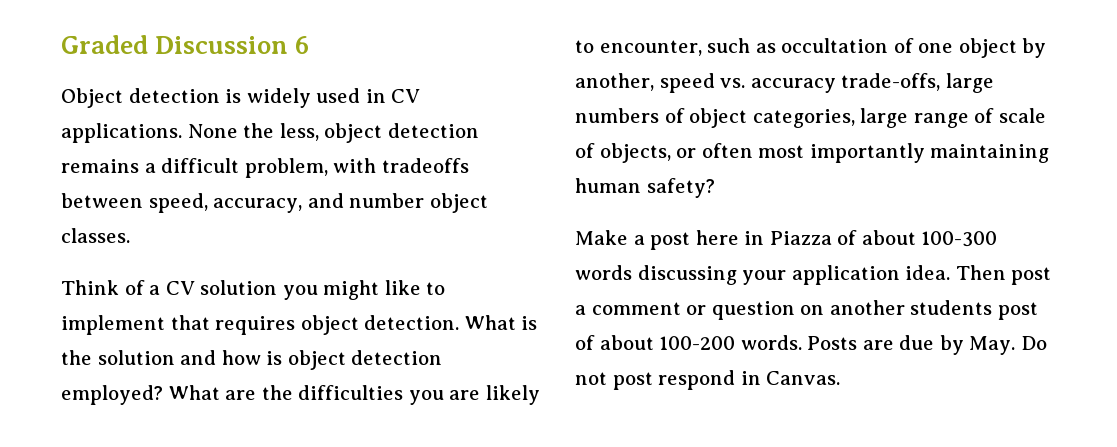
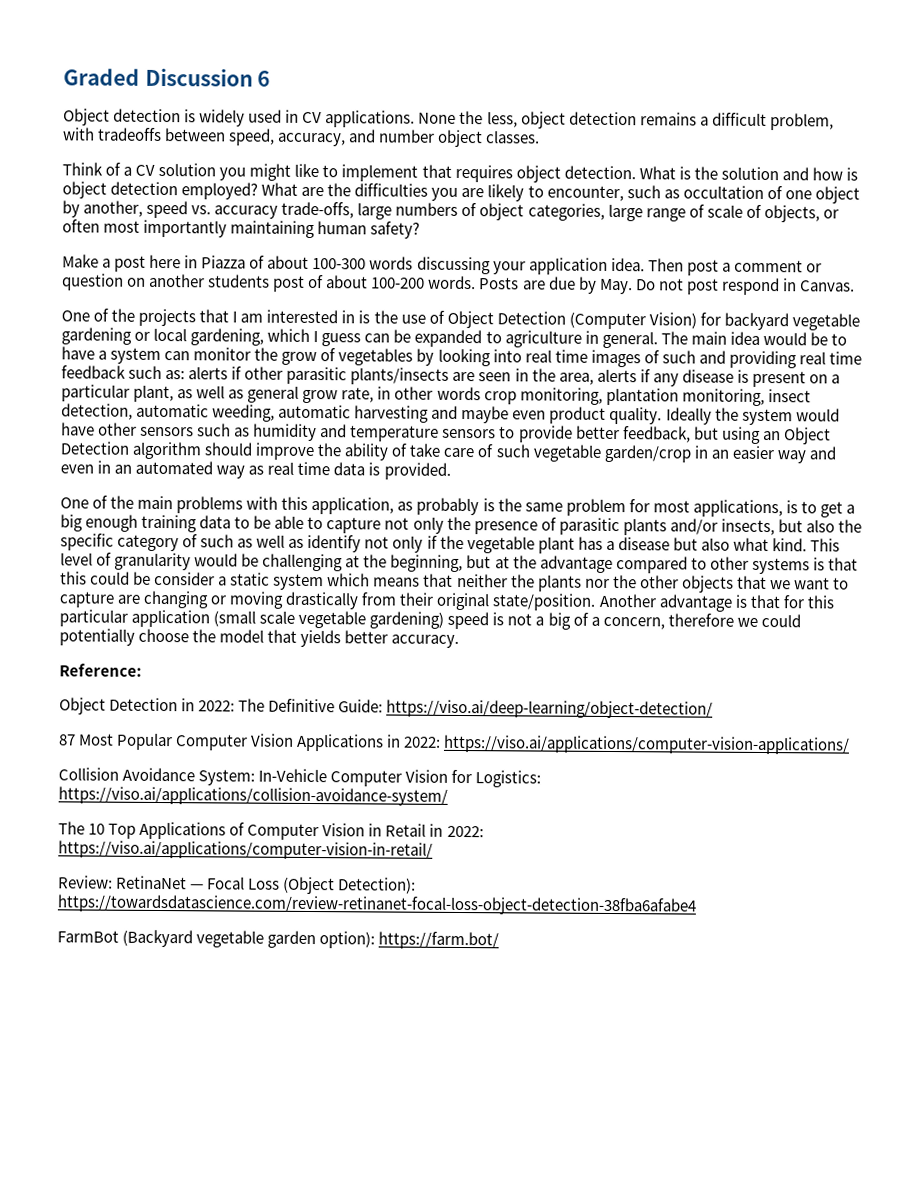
(841, 378) none -> [61,308,860,331] [61,327,847,349] [61,346,862,369] [61,365,840,388] [61,384,811,407] [61,403,840,426] [61,422,831,445] [60,441,836,464] [60,460,451,480] [60,495,855,518] [60,514,862,536] [60,533,841,554] [60,552,858,575] [60,571,849,593] [59,590,835,612] [59,609,801,630] [59,628,460,648] [59,663,142,677] [59,697,714,719] [58,732,851,755] [58,767,542,788] [58,786,448,806] [58,821,484,841] [58,840,433,860] [58,875,417,895] [57,894,696,916] [57,929,500,950] // One of the projects that I am interested in is the use of Object Detection (Computer Vision) for backyard vegetable gardening or local gardening, which I guess can be expanded to agriculture in general. The main idea would be to have a system can monitor the grow of vegetables by looking into real time images of such and providing real time feedback such as: alerts if other parasitic plants/insects are seen in the area, alerts if any disease is present on a particular plant, as well as general grow rate, in other words crop monitoring, plantation monitoring, insect detection, automatic weeding, automatic harvesting and maybe even product quality. Ideally the system would have other sensors such as humidity and temperature sensors to provide better feedback, but using an Object Detection algorithm should improve the ability of take care of such vegetable garden/crop in an easier way and even in an automated way as real time data is provided. // One of the main problems with this application, as probably is the same problem for most applications, is to get a big enough training data to be able to capture not only the presence of parasitic plants and/or insects, but also the specific category of such as well as identify not only if the vegetable plant has a disease but also what kind. This level of granularity would be challenging at the beginning, but at the advantage compared to other systems is that this could be consider a static system which means that neither the plants nor the other objects that we want to capture are changing or moving drastically from their original state/position. Another advantage is that for this particular application (small scale vegetable gardening) speed is not a big of a concern, therefore we could potentially choose the model that yields better accuracy. // Reference: // Object Detection in 2022: The Definitive Guide: https://viso.ai/deep-learning/object-detection/ // 87 Most Popular Computer Vision Applications in 2022: https://viso.ai/applications/computer-vision-applications/ // Collision Avoidance System: In-Vehicle Computer Vision for Logistics: https://viso.ai/applications/collision-avoidance-system/ // The 10 Top Applications of Computer Vision in Retail in 2022: https://viso.ai/applications/computer-vision-in-retail/ // Review: RetinaNet — Focal Loss (Object Detection): https://towardsdatascience.com/review-retinanet-focal-loss-object-detection-38fba6afabe4 // FarmBot (Backyard vegetable garden option): https://farm.bot/

